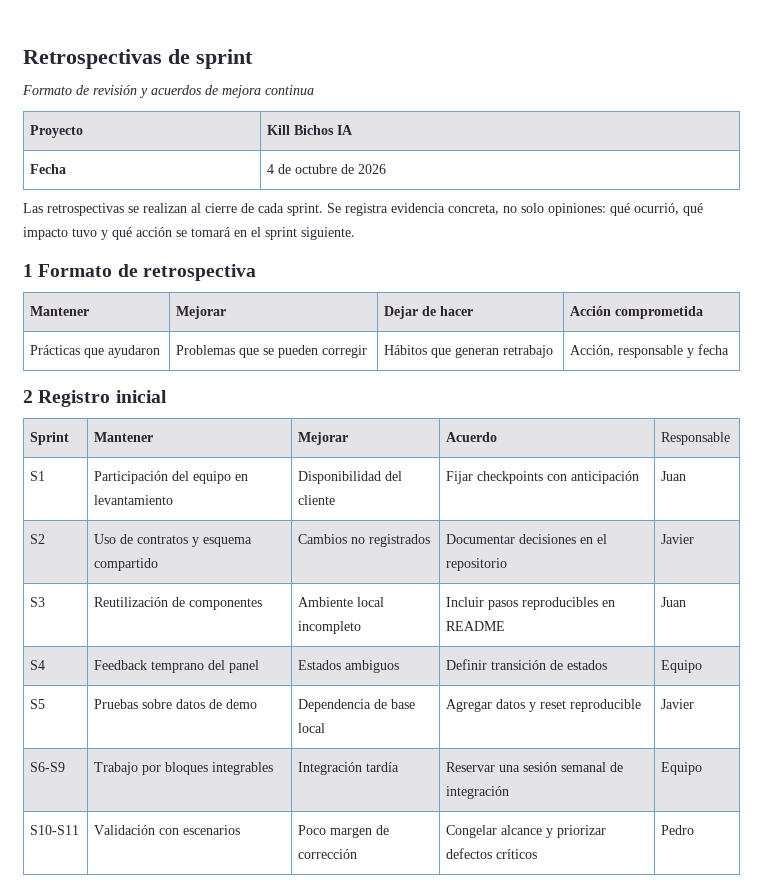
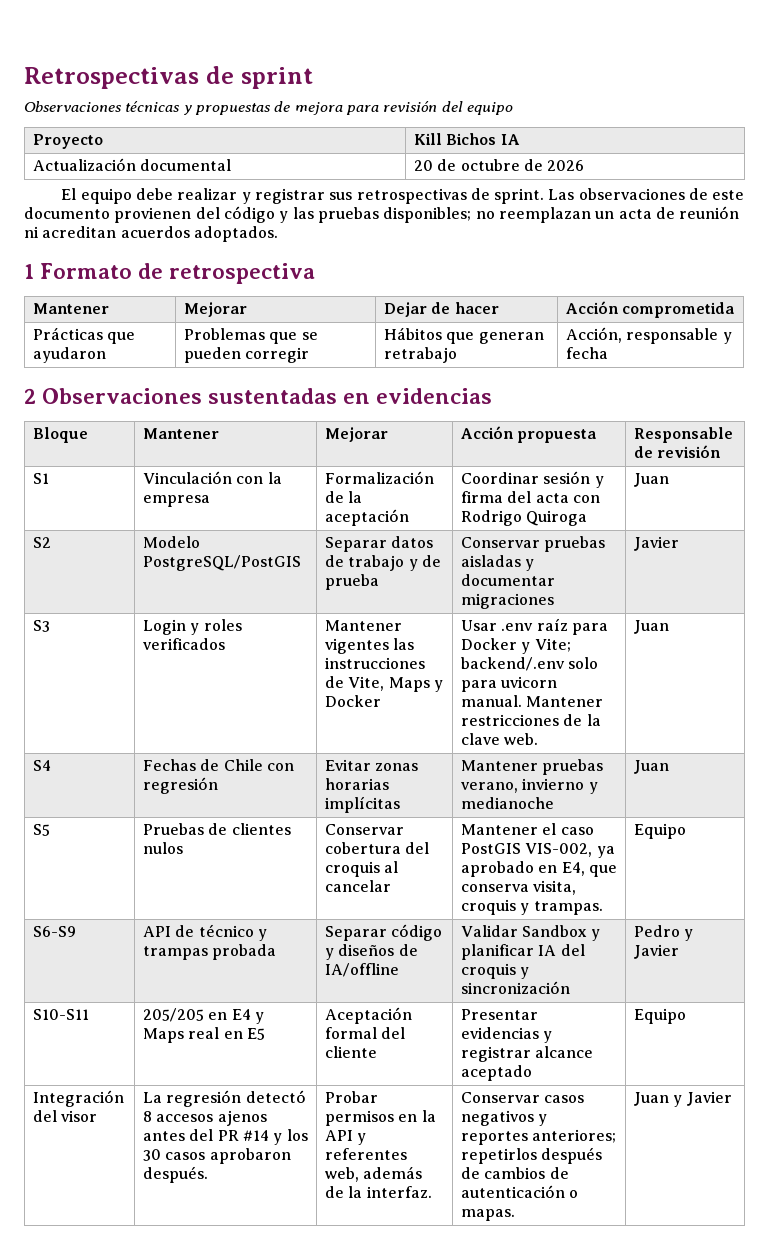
[22,85,314,98] Formato de revisión y acuerdos de mejora continua -> [24,101,513,115] Observaciones técnicas y propuestas de mejora para revisión del equipo
[30,164,67,174] [267,164,275,174] Fecha | 4 -> [32,158,232,171] [413,160,433,171] Actualización documental | 20
[23,203,703,216] [23,227,355,240] Las retrospectivas se realizan al cierre de cada sprint. Se registra evidencia concreta, no solo opiniones: qué ocurrió, qué impacto tuvo y qué acción se tomará en el sprint siguiente. -> [61,188,745,204] [24,206,740,223] [24,226,278,242] El equipo debe realizar y registrar sus retrospectivas de sprint. Las observaciones de este documento provienen del código y las pruebas disponibles; no reemplazan un acta de reunión ni acreditan acuerdos adoptados.
[38,390,167,407] [30,432,70,445] [94,432,154,442] [298,432,349,445] [446,432,498,442] Registro inicial // Sprint | Mantener | Mejorar | Acuerdo -> [42,388,493,404] [32,427,88,443] [142,428,219,439] [324,427,388,442] [460,426,598,443] Observaciones sustentadas en evidencias // Bloque | Mantener | Mejorar | Acción propuesta
(731, 438) none -> [633,445,722,458] de revisión
[94,471,249,484] [94,495,174,505] [298,471,403,484] [298,495,336,505] [446,471,640,484] [661,471,687,481] [30,534,46,544] [94,534,253,547] [94,558,159,571] [298,534,431,547] [446,534,608,544] [446,558,508,571] [661,534,695,544] [30,597,46,607] [94,597,263,610] [298,597,385,607] [298,621,362,634] [446,597,616,610] [446,621,506,631] [661,597,687,607] [30,660,46,670] [94,660,260,673] [298,660,400,673] [446,659,608,670] [661,660,703,673] [30,699,46,709] [94,699,258,709] [298,699,416,712] [298,723,326,733] [446,699,642,712] [661,699,695,709] [30,762,66,772] [94,762,274,775] [298,762,400,775] [446,762,624,772] [446,786,510,799] [661,762,703,775] [30,825,80,835] [94,825,241,835] [298,825,390,838] [298,849,358,859] [446,825,607,838] [446,848,538,859] [661,825,695,835] Participación del equipo en levantamiento | Disponibilidad del cliente | Fijar checkpoints con anticipación | Juan // S2 | Uso de contratos y esquema compartido | Cambios no registrados | Documentar decisiones en el repositorio | Javier // S3 | Reutilización de componentes | Ambiente local incompleto | Incluir pasos reproducibles en README | Juan // S4 | Feedback temprano del panel | Estados ambiguos | Definir transición de estados | Equipo // S5 | Pruebas sobre datos de demo | Dependencia de base local | Agregar datos y reset reproducible | Javier // S6-S9 | Trabajo por bloques integrables | Integración tardía | Reservar una sesión semanal de integración | Equipo // S10-S11 | Validación con escenarios | Poco margen de corrección | Congelar alcance y priorizar defectos críticos | Pedro -> [142,471,282,484] [142,495,210,507] [324,471,434,484] [324,491,363,503] [324,509,409,526] [460,471,604,488] [460,491,600,503] [460,510,588,526] [633,473,669,487] [32,537,51,548] [142,536,200,548] [142,555,301,571] [324,536,434,552] [324,555,441,571] [324,574,379,590] [460,536,606,552] [460,555,535,571] [460,574,555,586] [460,593,554,609] [633,536,679,551] [32,620,50,632] [142,619,242,635] [142,638,225,650] [324,620,402,631] [324,638,415,654] [324,657,425,669] [324,676,443,692] [324,695,381,707] [460,618,608,635] [460,638,571,654] [460,657,599,671] [460,676,558,692] [460,695,604,707] [460,714,601,726] [460,733,539,745] [633,620,669,634] [32,760,51,771] [142,759,294,771] [142,777,218,794] [324,759,419,771] [324,778,389,790] [324,796,400,813] [460,759,604,775] [460,778,598,794] [460,797,554,809] [633,760,669,774] [32,824,50,836] [142,823,291,835] [142,842,183,854] [324,824,404,835] [324,842,430,854] [324,861,399,877] [324,880,391,892] [460,823,594,835] [460,843,615,858] [460,861,617,877] [460,880,577,895] [460,899,603,915] [633,823,686,839] [32,926,76,937] [142,924,267,941] [142,944,277,960] [324,924,443,941] [324,944,418,960] [324,963,399,977] [460,925,600,941] [460,944,585,960] [460,963,530,979] [460,981,570,994] [633,925,694,941] [633,944,679,959] [32,1009,89,1020] [142,1008,264,1024] [142,1027,265,1043] [324,1007,412,1024] [324,1027,406,1039] [324,1046,377,1058] [460,1009,538,1020] [460,1027,553,1043] [460,1046,594,1062] [460,1065,532,1081] [633,1008,686,1024] [32,1090,124,1107] [32,1110,98,1122] [142,1090,306,1107] [142,1110,267,1126] [142,1129,308,1145] [142,1148,291,1164] [142,1166,208,1183] [324,1091,378,1103] [324,1110,436,1126] [324,1130,367,1145] [324,1148,407,1160] [324,1166,423,1182] [324,1186,432,1198] [460,1092,585,1103] [460,1110,548,1126] [460,1129,617,1145] [460,1147,603,1164] [460,1167,569,1179] [460,1185,579,1198] [460,1209,515,1221] [633,1091,732,1107] Vinculación con la empresa | Formalización de la aceptación | Coordinar sesión y firma del acta con Rodrigo Quiroga | Juan // S2 | Modelo PostgreSQL/PostGIS | Separar datos de trabajo y de prueba | Conservar pruebas aisladas y documentar migraciones | Javier // S3 | Login y roles verificados | Mantener vigentes las instrucciones de Vite, Maps y Docker | Usar .env raíz para Docker y Vite; backend/.env solo para uvicorn manual. Mantener restricciones de la clave web. | Juan // S4 | Fechas de Chile con regresión | Evitar zonas horarias implícitas | Mantener pruebas verano, invierno y medianoche | Juan // S5 | Pruebas de clientes nulos | Conservar cobertura del croquis al cancelar | Mantener el caso PostGIS VIS-002, ya aprobado en E4, que conserva visita, croquis y trampas. | Equipo // S6-S9 | API de técnico y trampas probada | Separar código y diseños de IA/offline | Validar Sandbox y planificar IA del croquis y sincronización | Pedro y Javier // S10-S11 | 205/205 en E4 y Maps real en E5 | Aceptación formal del cliente | Presentar evidencias y registrar alcance aceptado | Equipo // Integración del visor | La regresión detectó 8 accesos ajenos antes del PR #14 y los 30 casos aprobaron después. | Probar permisos en la API y referentes web, además de la interfaz. | Conservar casos negativos y reportes anteriores; repetirlos después de cambios de autenticación o mapas. | Juan y Javier

